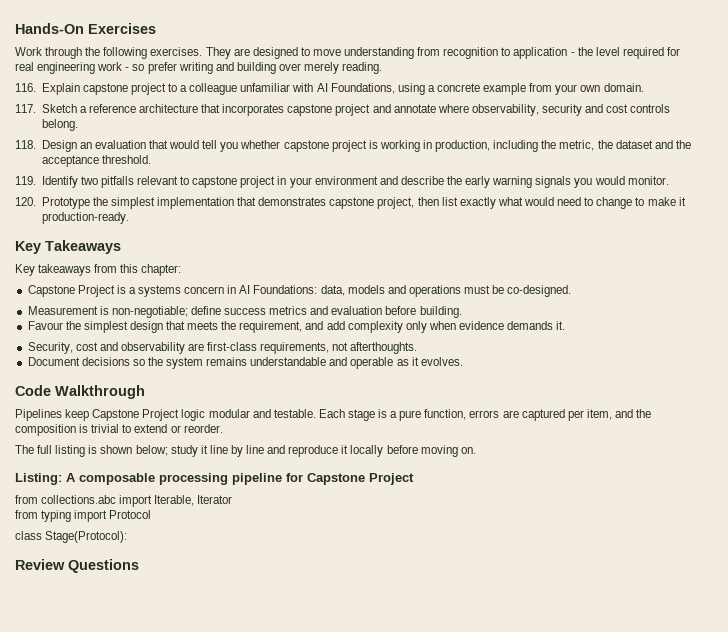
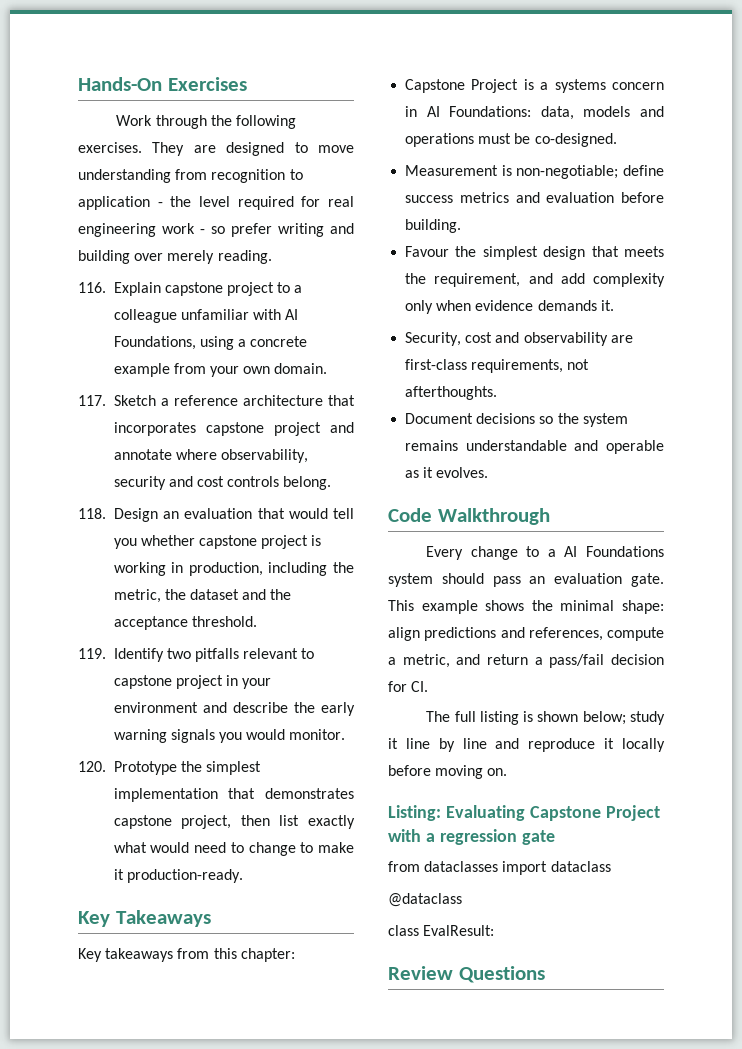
[15,409,652,421] [15,424,223,436] Pipelines keep Capstone Project logic modular and testable. Each stage is a pure function, errors are captured per item, and the composition is trivial to extend or reorder. -> [426,546,664,560] [388,573,664,587] [388,600,664,614] [388,627,664,641] [388,654,664,668] [388,681,429,692] Every change to a AI Foundations system should pass an evaluation gate. This example shows the minimal shape: align predictions and references, compute a metric, and return a pass/fail decision for CI.
[66,473,414,485] [15,495,233,507] [15,510,152,522] A composable processing pipeline for Capstone Project // from collections.abc import Iterable, Iterator // from typing import Protocol -> [445,805,660,821] [388,829,555,845] [388,861,611,875] [388,893,462,907] Evaluating Capstone Project with a regression gate // from dataclasses import dataclass // @dataclass
[45,531,128,543] Stage(Protocol): -> [423,925,495,936] EvalResult:

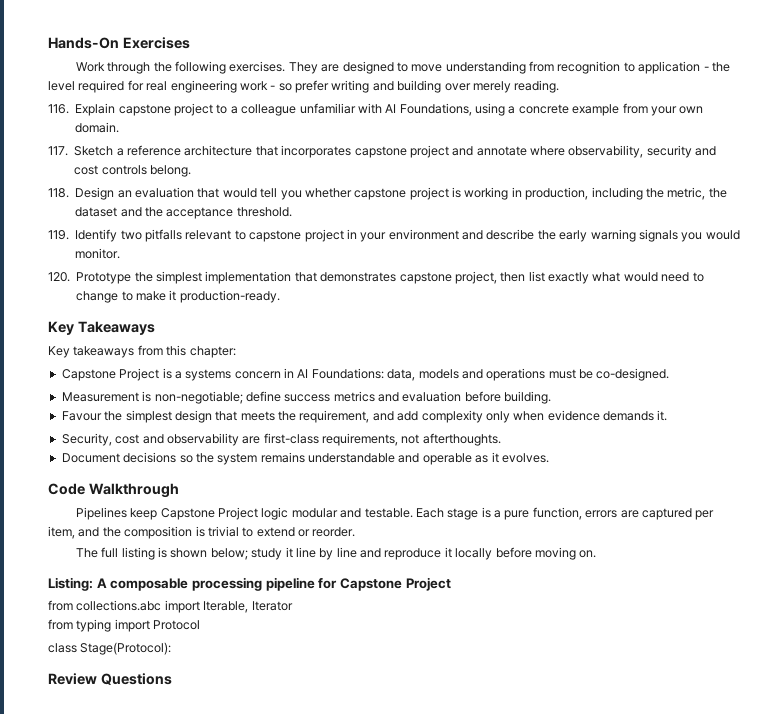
[426,546,664,560] [388,573,664,587] [388,600,664,614] [388,627,664,641] [388,654,664,668] [388,681,429,692] Every change to a AI Foundations system should pass an evaluation gate. This example shows the minimal shape: align predictions and references, compute a metric, and return a pass/fail decision for CI. -> [75,507,715,520] [48,526,356,539] Pipelines keep Capstone Project logic modular and testable. Each stage is a pure function, errors are captured per item, and the composition is trivial to extend or reorder.
[445,805,660,821] [388,829,555,845] [388,861,611,875] [388,893,462,907] Evaluating Capstone Project with a regression gate // from dataclasses import dataclass // @dataclass -> [96,577,451,591] [48,600,293,613] [48,619,201,632] A composable processing pipeline for Capstone Project // from collections.abc import Iterable, Iterator // from typing import Protocol
[423,925,495,936] EvalResult: -> [80,642,172,655] Stage(Protocol):

